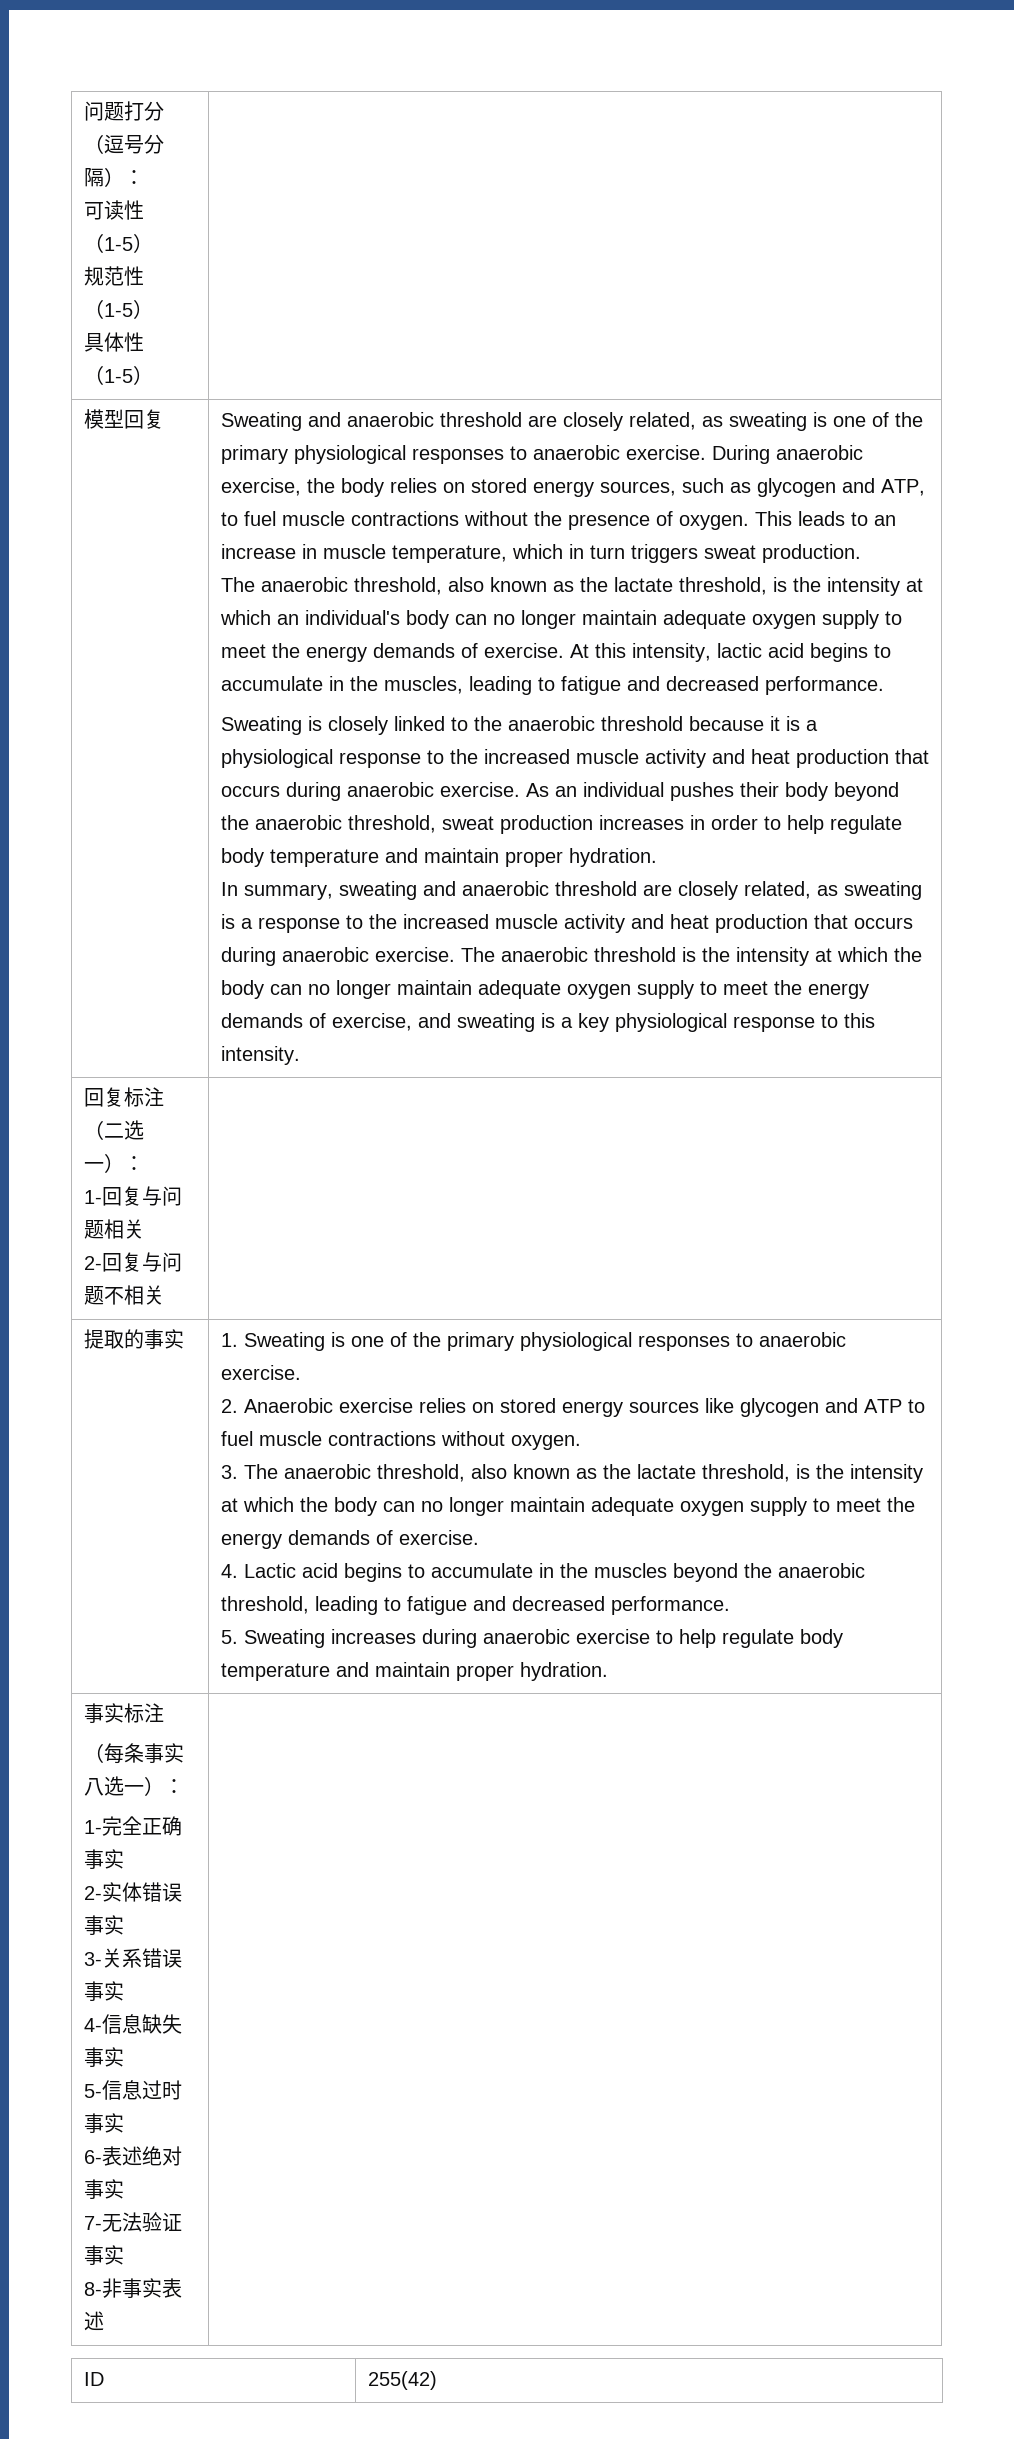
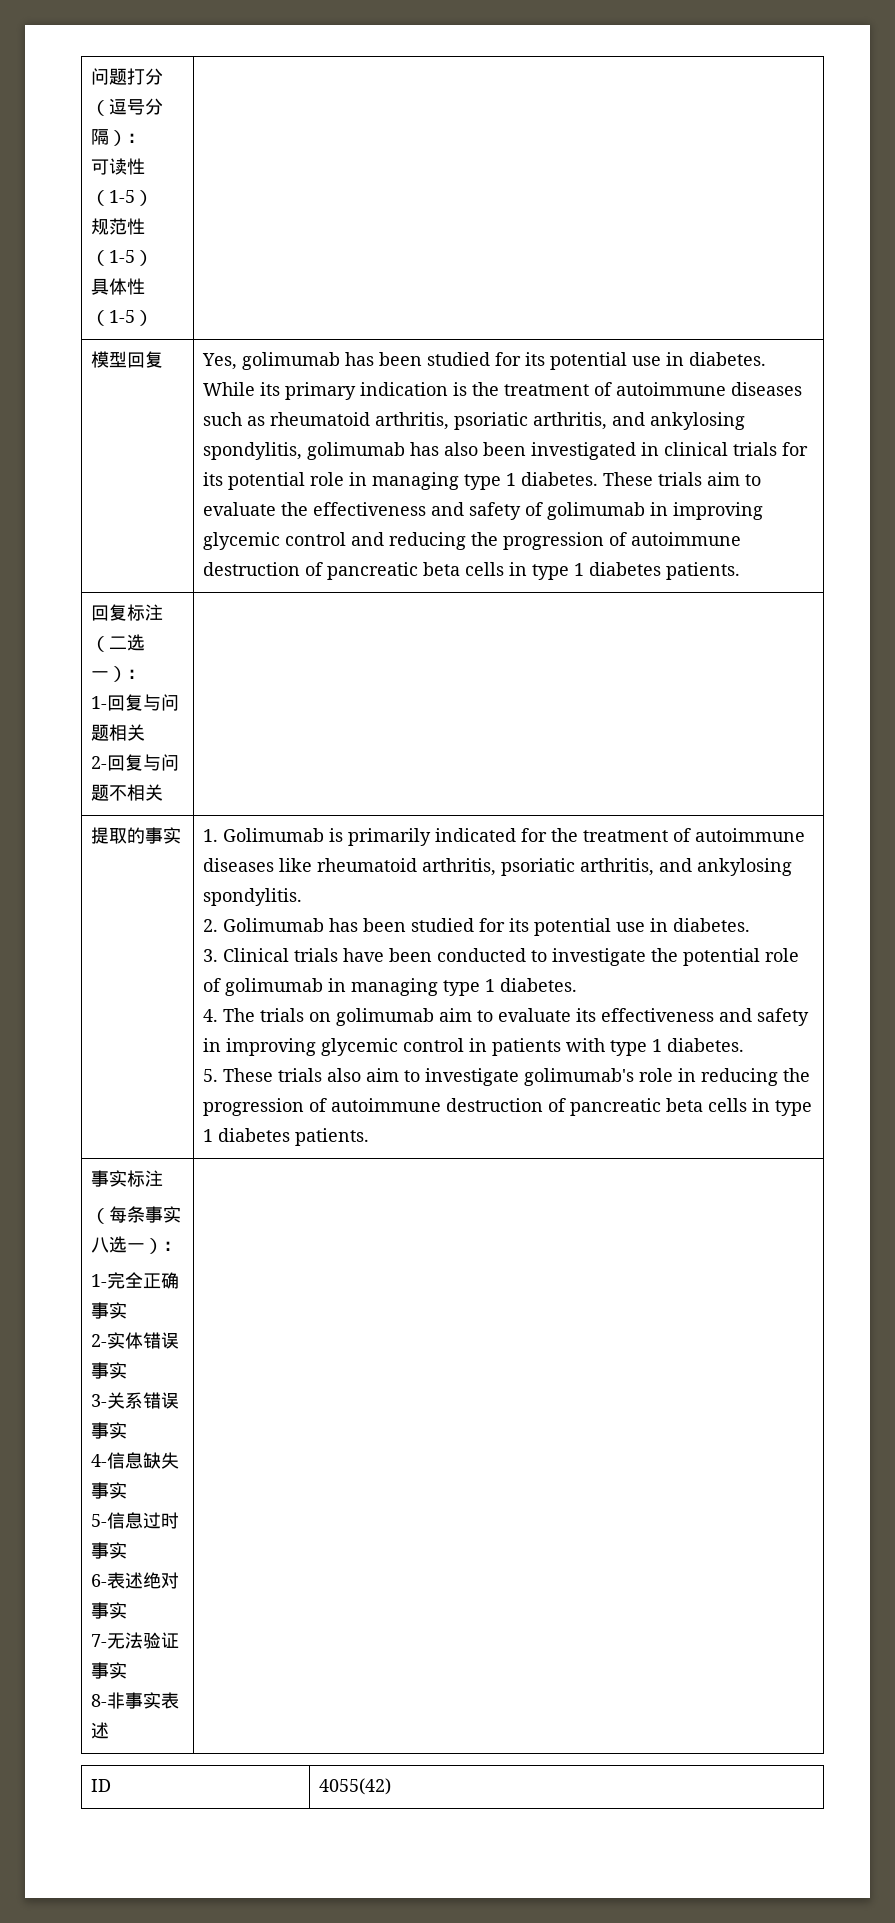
[220,412,923,431] [220,445,863,464] [220,478,925,497] [220,511,896,530] [220,544,861,563] [220,577,923,596] [219,610,902,629] [220,643,891,662] [220,676,884,695] [220,716,818,735] [220,749,929,768] [220,782,899,801] [220,815,902,834] [220,848,657,867] [220,881,922,900] [220,914,913,933] [220,947,922,966] [220,980,869,999] [220,1013,875,1032] [220,1046,300,1065] Sweating and anaerobic threshold are closely related, as sweating is one of the primary physiological responses to anaerobic exercise. During anaerobic exercise, the body relies on stored energy sources, such as glycogen and ATP, to fuel muscle contractions without the presence of oxygen. This leads to an increase in muscle temperature, which in turn triggers sweat production. // The anaerobic threshold, also known as the lactate threshold, is the intensity at which an individual's body can no longer maintain adequate oxygen supply to meet the energy demands of exercise. At this intensity, lactic acid begins to accumulate in the muscles, leading to fatigue and decreased performance. // Sweating is closely linked to the anaerobic threshold because it is a physiological response to the increased muscle activity and heat production that occurs during anaerobic exercise. As an individual pushes their body beyond the anaerobic threshold, sweat production increases in order to help regulate body temperature and maintain proper hydration. // In summary, sweating and anaerobic threshold are closely related, as sweating is a response to the increased muscle activity and heat production that occurs during anaerobic exercise. The anaerobic threshold is the intensity at which the body can no longer maintain adequate oxygen supply to meet the energy demands of exercise, and sweating is a key physiological response to this intensity. -> [202,352,767,370] [203,382,803,400] [203,412,746,430] [203,442,809,460] [203,472,762,490] [203,502,764,520] [203,532,742,550] [203,562,741,580] Yes, golimumab has been studied for its potential use in diabetes. While its primary indication is the treatment of autoimmune diseases such as rheumatoid arthritis, psoriatic arthritis, and ankylosing spondylitis, golimumab has also been investigated in clinical trials for its potential role in managing type 1 diabetes. These trials aim to evaluate the effectiveness and safety of golimumab in improving glycemic control and reducing the progression of autoimmune destruction of pancreatic beta cells in type 1 diabetes patients.
[243,1332,846,1351] [220,1365,301,1380] [220,1398,925,1417] [220,1431,581,1450] [220,1464,923,1483] [220,1497,915,1516] [220,1530,479,1549] [220,1563,865,1582] [220,1596,730,1615] [220,1629,843,1648] [220,1662,608,1681] Sweating is one of the primary physiological responses to anaerobic exercise. // 2. Anaerobic exercise relies on stored energy sources like glycogen and ATP to fuel muscle contractions without oxygen. // 3. The anaerobic threshold, also known as the lactate threshold, is the intensity at which the body can no longer maintain adequate oxygen supply to meet the energy demands of exercise. // 4. Lactic acid begins to accumulate in the muscles beyond the anaerobic threshold, leading to fatigue and decreased performance. // 5. Sweating increases during anaerobic exercise to help regulate body temperature and maintain proper hydration. -> [223,828,806,846] [203,858,793,876] [203,888,303,906] [203,918,751,936] [203,948,800,966] [203,978,578,996] [203,1008,810,1026] [203,1038,745,1056] [203,1068,811,1086] [203,1098,813,1116] [203,1128,370,1146] Golimumab is primarily indicated for the treatment of autoimmune diseases like rheumatoid arthritis, psoriatic arthritis, and ankylosing spondylitis. // 2. Golimumab has been studied for its potential use in diabetes. // 3. Clinical trials have been conducted to investigate the potential role of golimumab in managing type 1 diabetes. // 4. The trials on golimumab aim to evaluate its effectiveness and safety in improving glycemic control in patients with type 1 diabetes. // 5. These trials also aim to investigate golimumab's role in reducing the progression of autoimmune destruction of pancreatic beta cells in type 1 diabetes patients.
[367,2371,437,2390] 255(42) -> [319,1778,392,1795] 4055(42)

